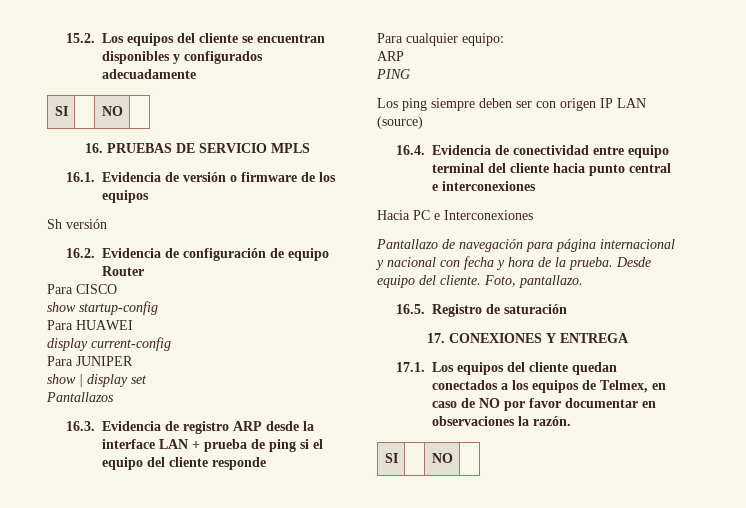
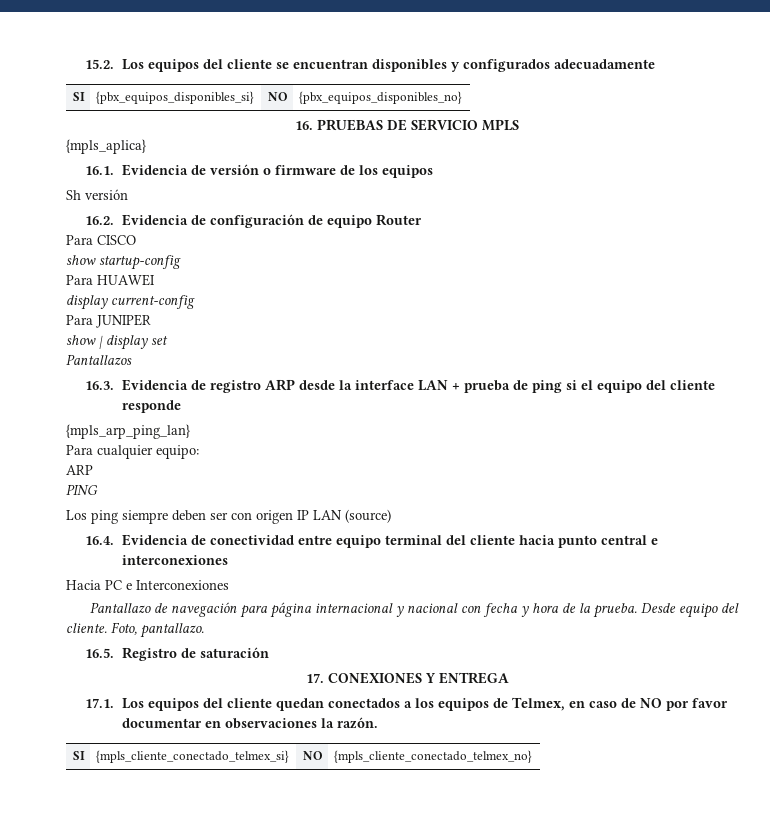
[101,106,123,116] | NO | -> [95,91,254,104] [268,92,288,101] [298,91,462,104] {pbx_equipos_disponibles_si} | NO | {pbx_equipos_disponibles_no}
(310, 148) none -> [66,139,146,154] // {mpls_aplica}
(267, 463) none -> [66,424,190,439] // {mpls_arp_ping_lan}
[431,453,453,463] | NO | -> [95,750,289,763] [303,751,323,760] [333,750,532,763] {mpls_cliente_conectado_telmex_si} | NO | {mpls_cliente_conectado_telmex_no}

